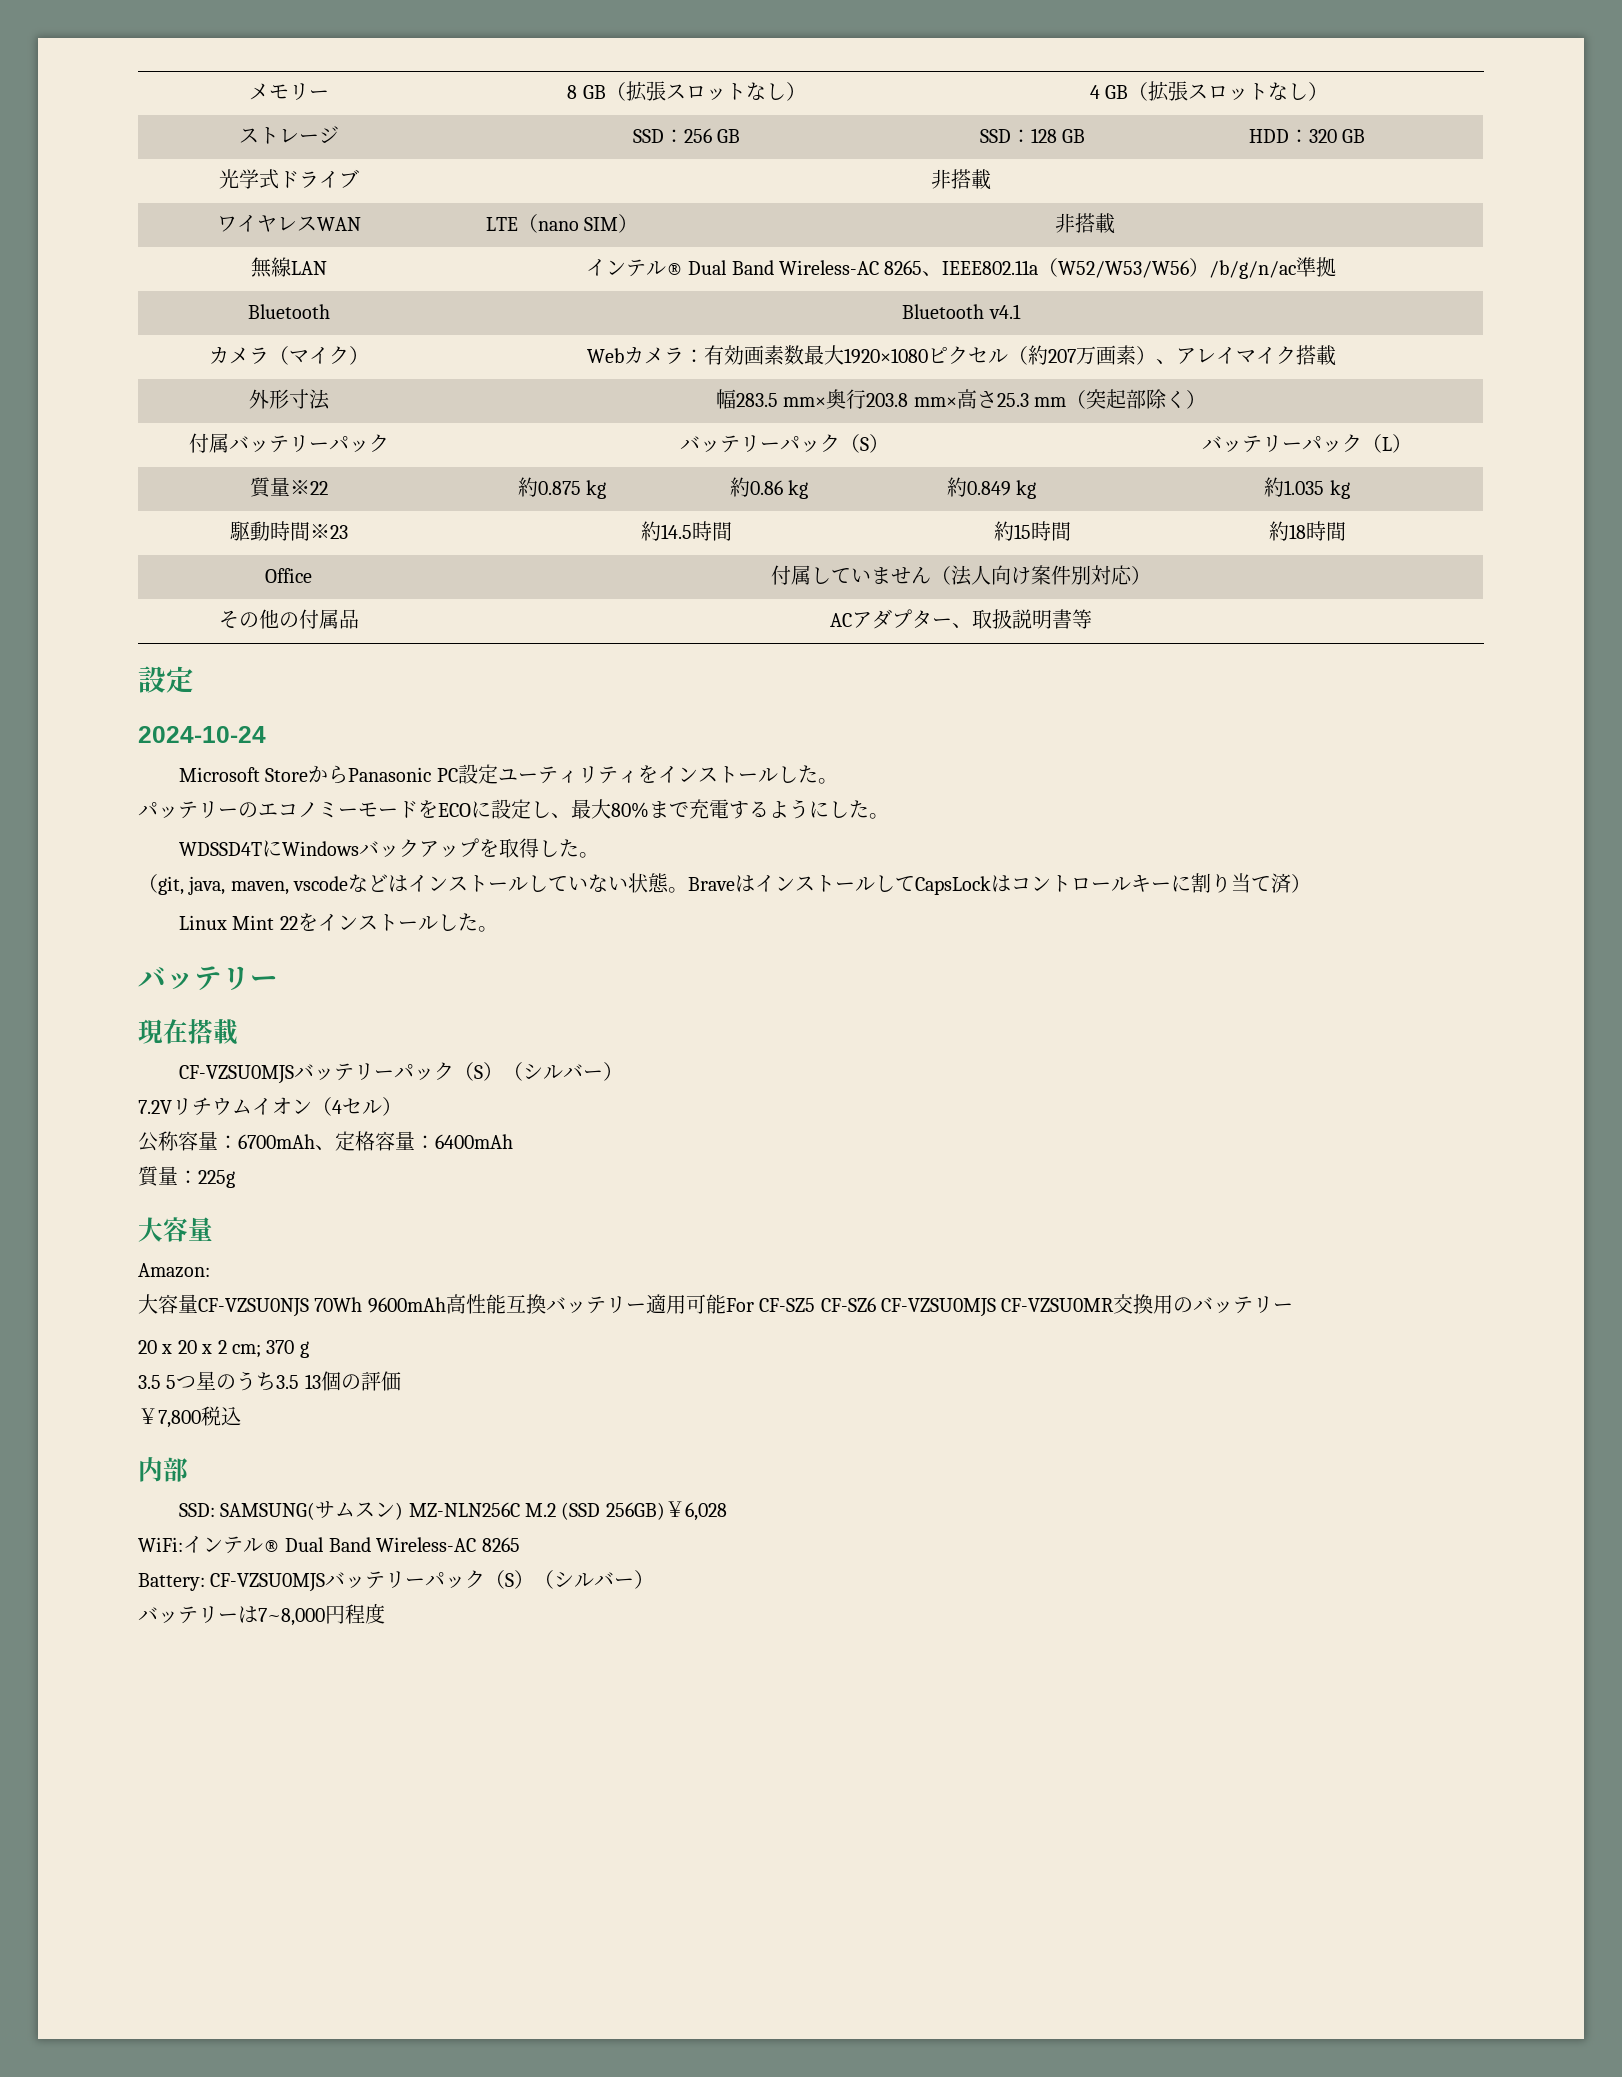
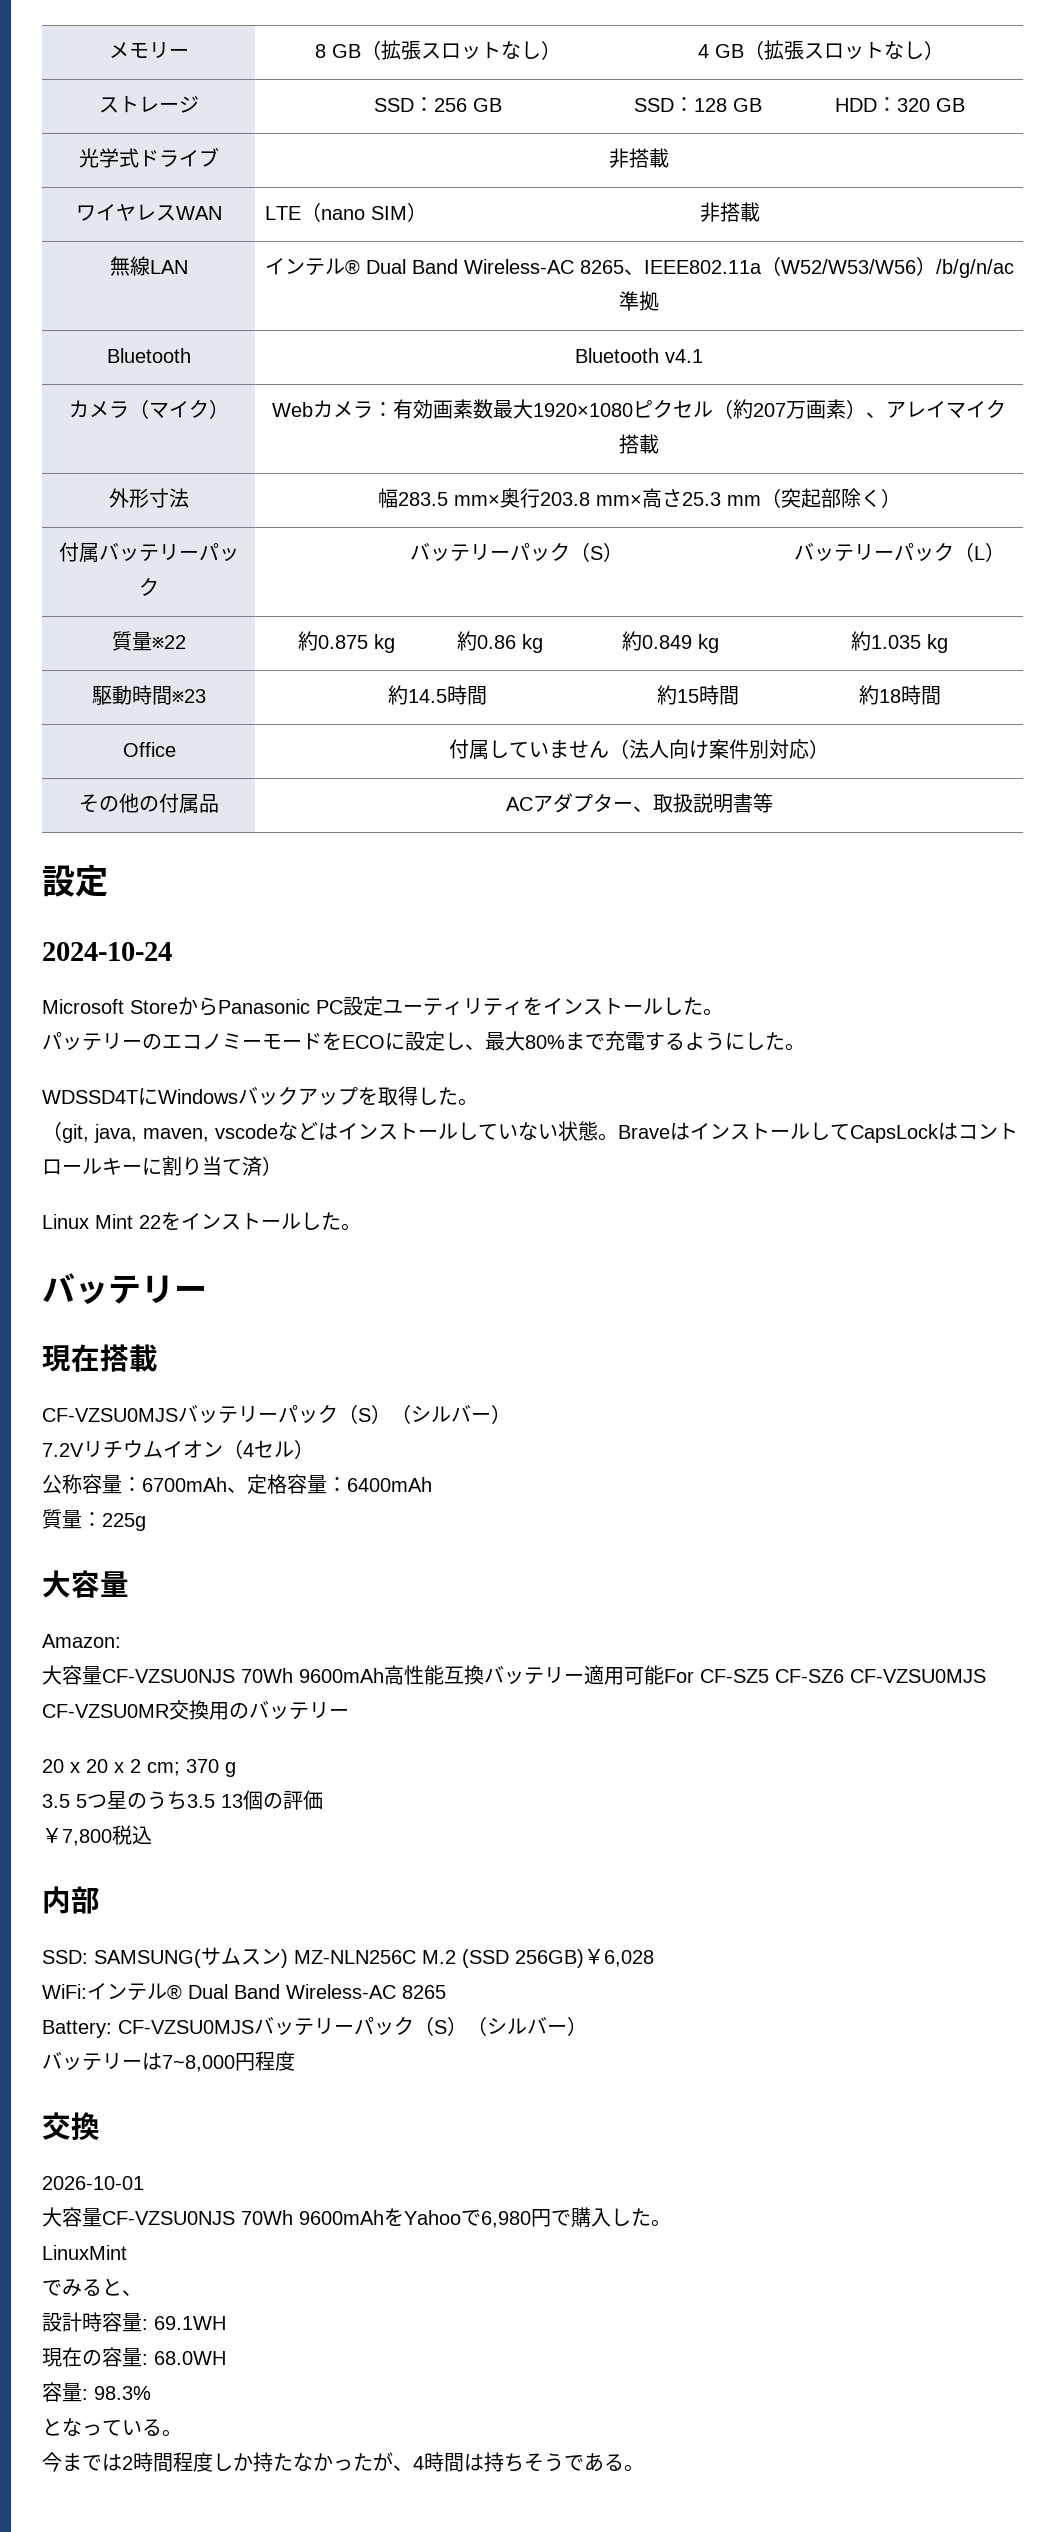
(385, 1613) none -> [42,2112,100,2141] [42,2176,144,2190] [42,2207,671,2228] [42,2245,127,2260] [42,2278,142,2297] [42,2312,226,2332] [42,2347,226,2367] [42,2382,151,2402] [42,2418,182,2437] [42,2452,644,2472] // 交換 // 2026-10-01 // 大容量CF-VZSU0NJS 70Wh 9600mAhをYahooで6,980円で購入した。 // LinuxMint // でみると、 // 設計時容量: 69.1WH // 現在の容量: 68.0WH // 容量: 98.3% // となっている。 // 今までは2時間程度しか持たなかったが、4時間は持ちそうである。

